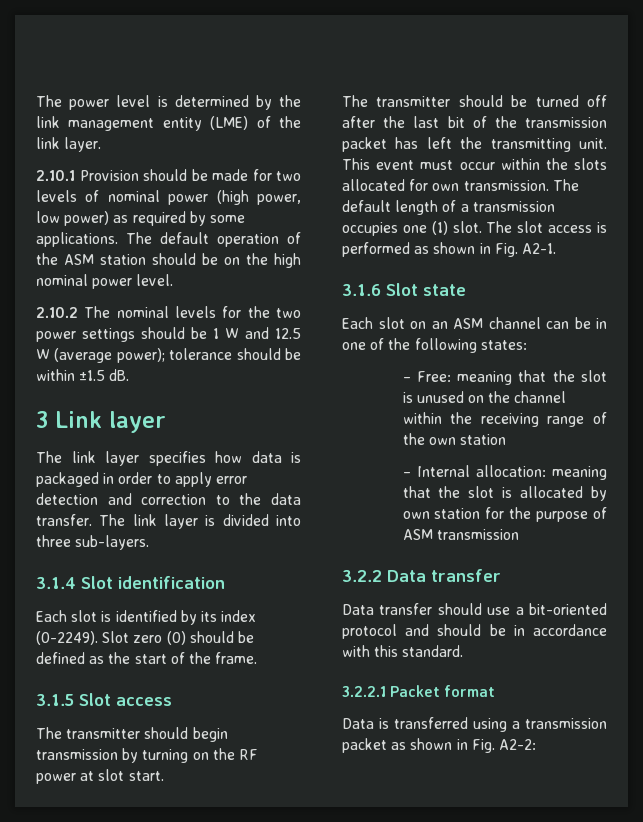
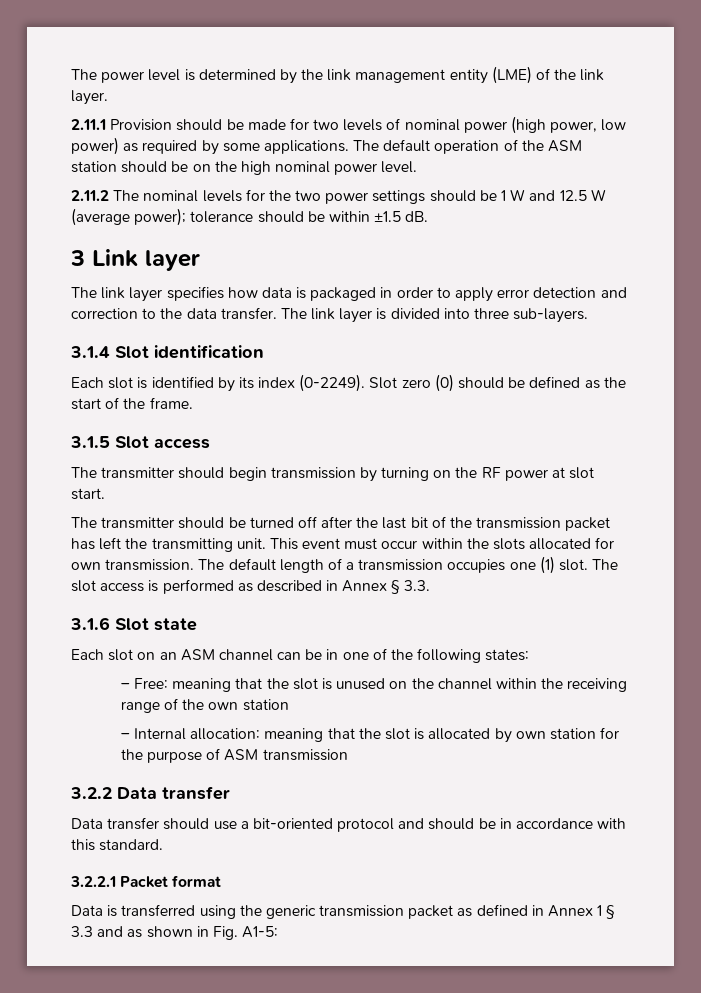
[36,170,75,181] 2.10.1 -> [71,119,106,130] 2.11.1
[36,307,78,318] 2.10.2 -> [71,190,109,201] 2.11.2
[433,242,556,257] shown in Fig. A2-1. -> [256,580,430,594] described in Annex § 3.3.
[512,721,520,729] a -> [239,905,316,919] the generic
[410,738,536,753] shown in Fig. A2-2: -> [476,904,615,919] [71,926,279,940] defined in Annex 1 § 3.3 and as shown in Fig. A1-5:

